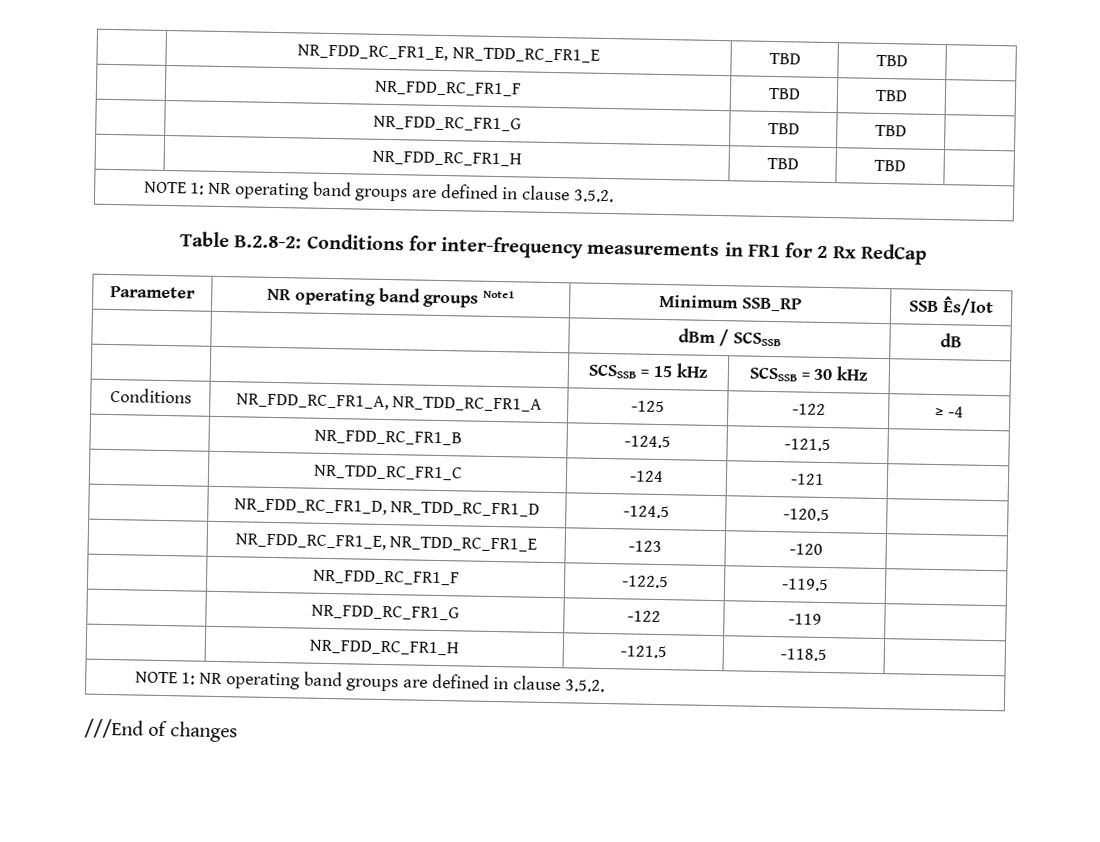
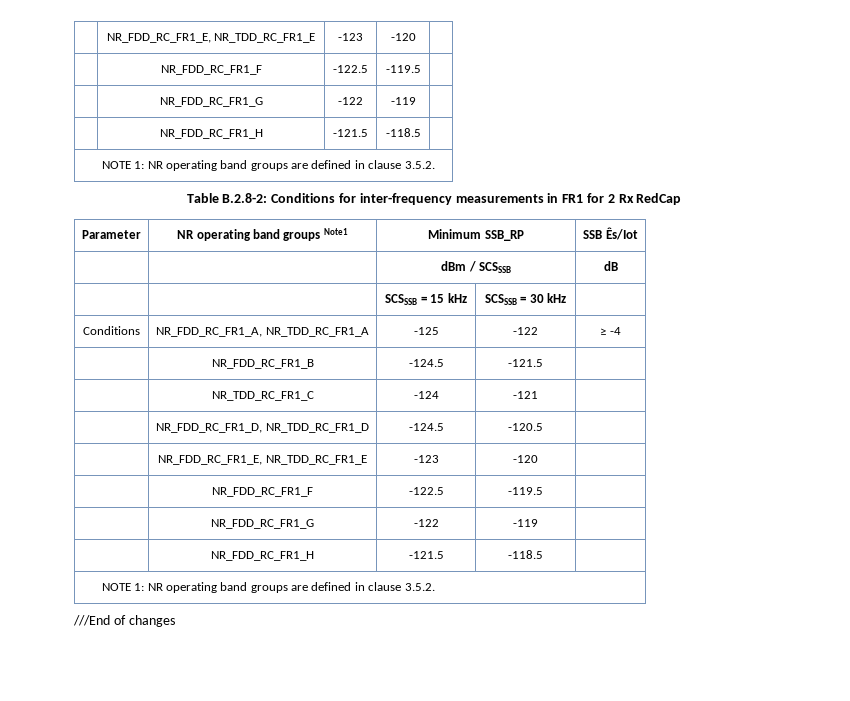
[297,44,600,63] [768,52,801,65] [876,54,908,67] [374,80,522,97] [767,87,801,100] [875,89,908,102] [373,115,522,132] [767,122,800,135] [875,124,907,137] [371,150,522,167] [766,157,799,170] [874,159,906,172] | NR_FDD_RC_FR1_E, NR_TDD_RC_FR1_E | TBD | TBD | // | NR_FDD_RC_FR1_F | TBD | TBD | // | NR_FDD_RC_FR1_G | TBD | TBD | // | NR_FDD_RC_FR1_H | TBD | TBD -> [106,33,316,43] [338,33,363,41] [390,33,416,41] [160,65,262,75] [333,65,368,73] [385,65,421,73] [159,97,263,107] [338,97,363,105] [390,97,416,105] [159,129,263,139] [333,129,368,137] [385,128,421,137] | NR_FDD_RC_FR1_E, NR_TDD_RC_FR1_E | -123 | -120 | // | NR_FDD_RC_FR1_F | -122.5 | -119.5 | // | NR_FDD_RC_FR1_G | -122 | -119 | // | NR_FDD_RC_FR1_H | -121.5 | -118.5

